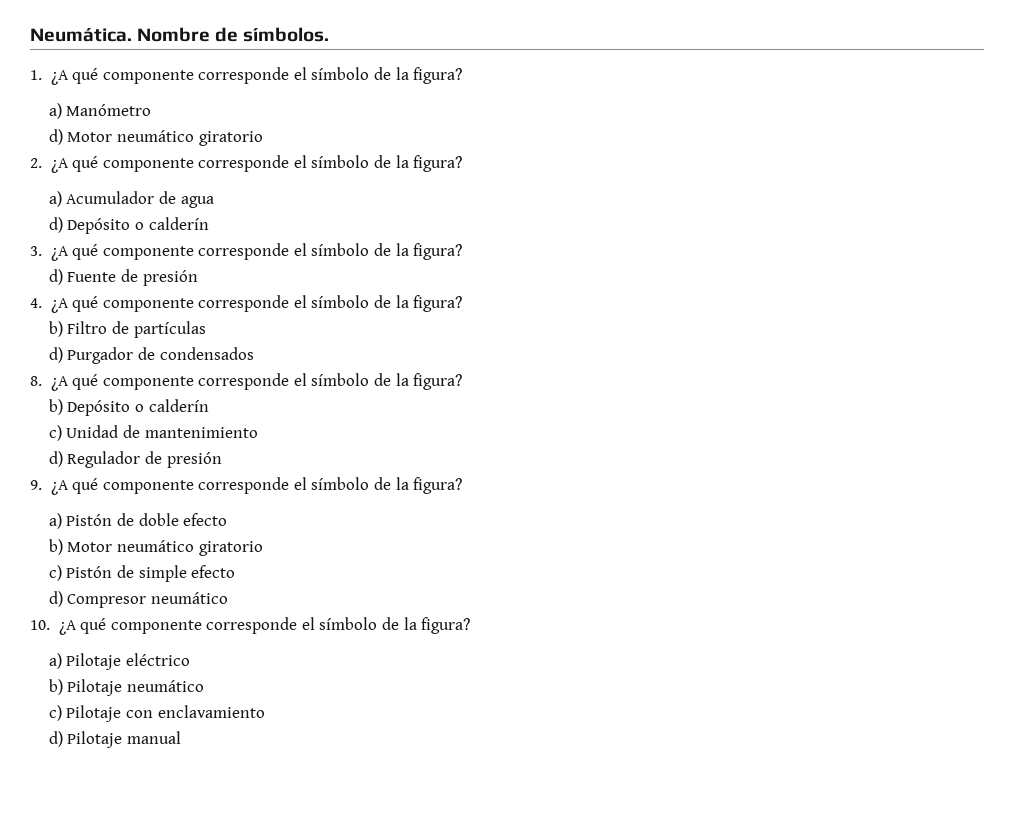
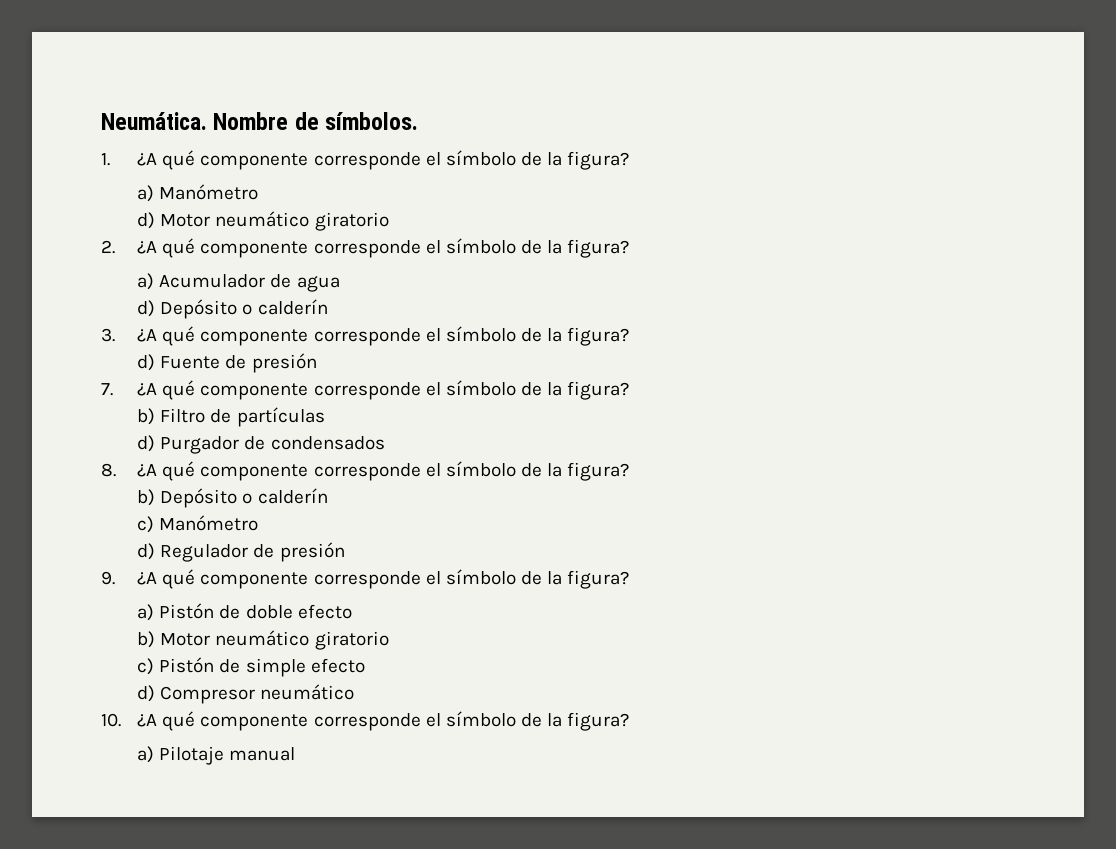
[30,298,42,308] 4. -> [101,383,113,396] 7.
[66,425,258,438] Unidad de mantenimiento -> [159,515,259,531] Manómetro
[126,653,191,666] [48,679,205,696] [48,705,265,722] [48,731,123,748] eléctrico // b) Pilotaje neumático // c) Pilotaje con enclavamiento // d) Pilotaje -> (225, 755) none

